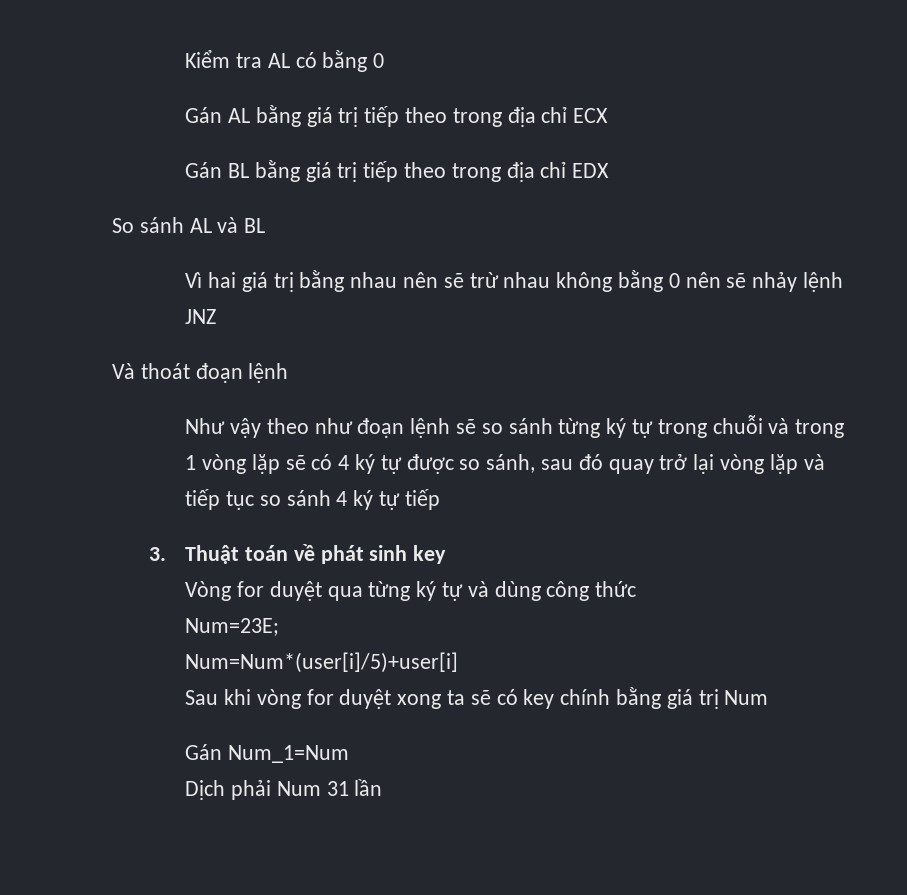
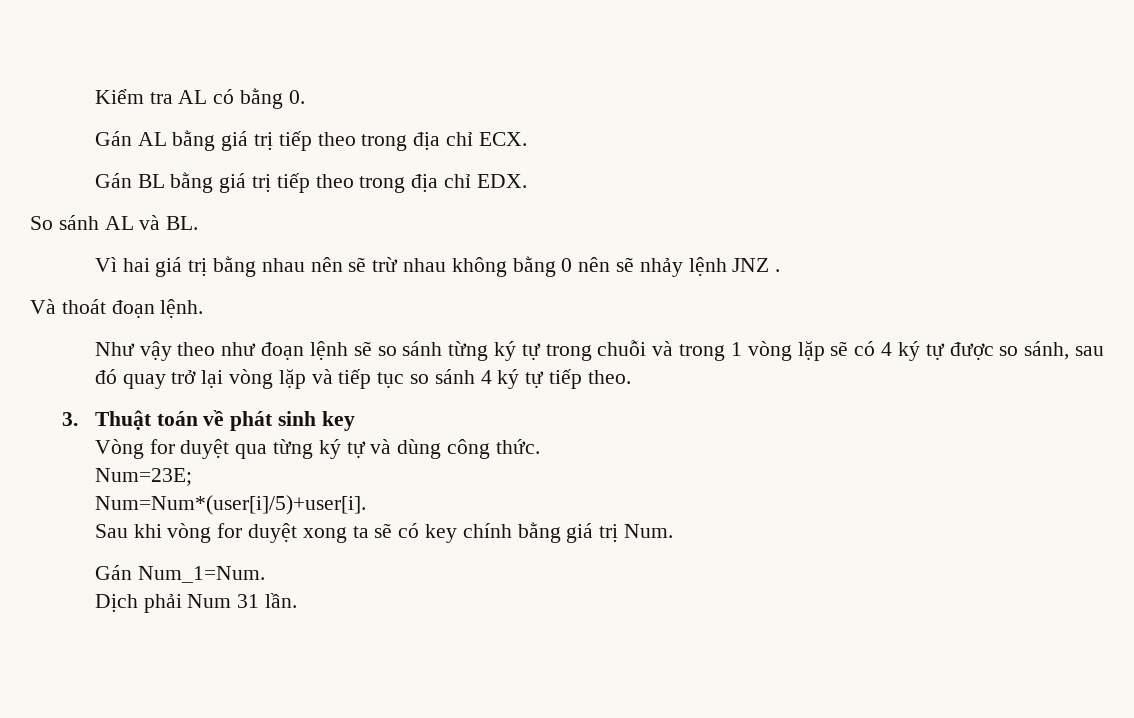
[373,53,385,68] 0 -> [288,90,305,104] 0.
[573,108,609,123] ECX -> [478,132,527,146] ECX.
[572,163,610,178] EDX -> [476,174,527,188] EDX.
[244,218,266,233] BL -> [166,216,199,230] BL.
(217, 316) none -> [775,269,781,272] .
[248,363,289,383] lệnh -> [160,299,204,318] lệnh.
(440, 499) none -> [587,370,631,384] theo.
[595,581,637,597] thức -> [495,439,540,454] thức.
[185,652,459,673] Num=Num*(user[i]/5)+user[i] -> [94,495,366,515] Num=Num*(user[i]/5)+user[i].
[724,690,769,705] [185,744,349,763] Num // Gán Num_1=Num -> [624,524,674,538] [94,565,265,583] Num. // Gán Num_1=Num.
[354,779,383,796] lần -> [264,593,297,608] lần.

